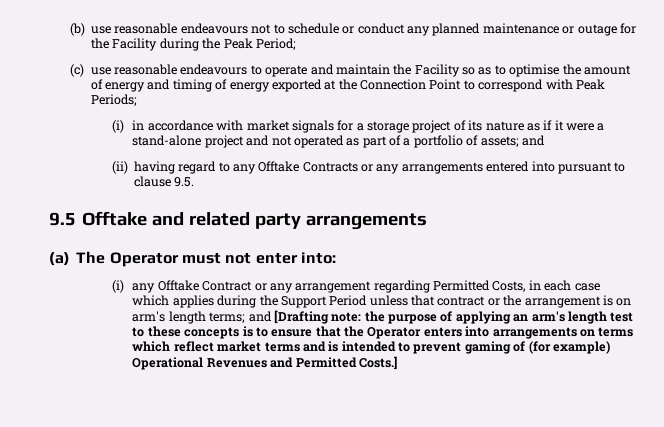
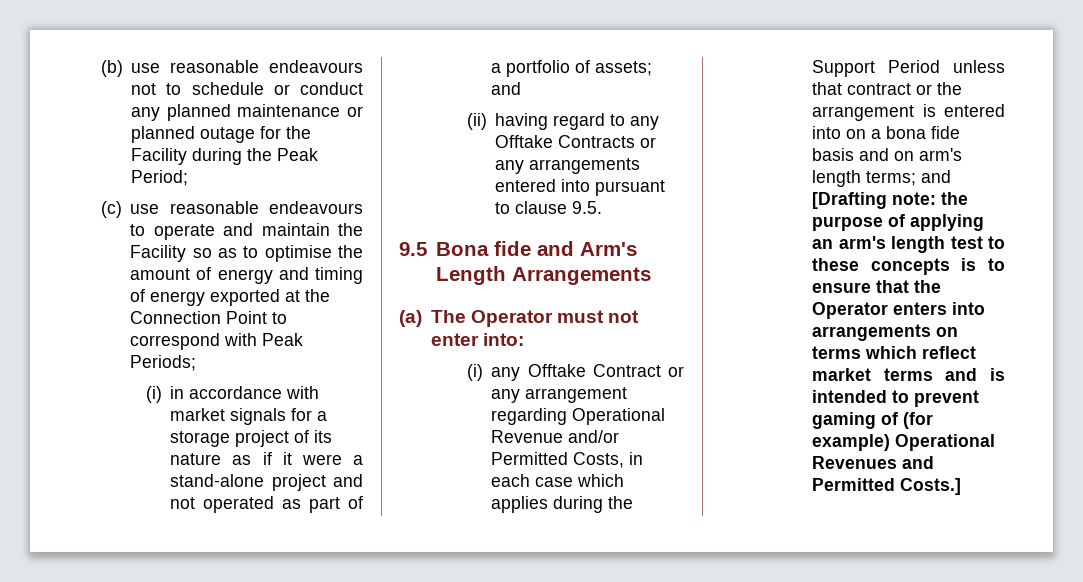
(575, 30) none -> [131,126,196,143] planned
[82,211,428,230] Offtake and related party arrangements -> [435,241,637,256] [435,266,651,285] Bona fide and Arm's Length Arrangements
(430, 286) none -> [572,408,666,425] [491,430,620,443] Operational Revenue and/or
(613, 300) none -> [944,104,1005,117] [812,126,961,139] [812,148,890,161] entered into on a bona fide basis and

